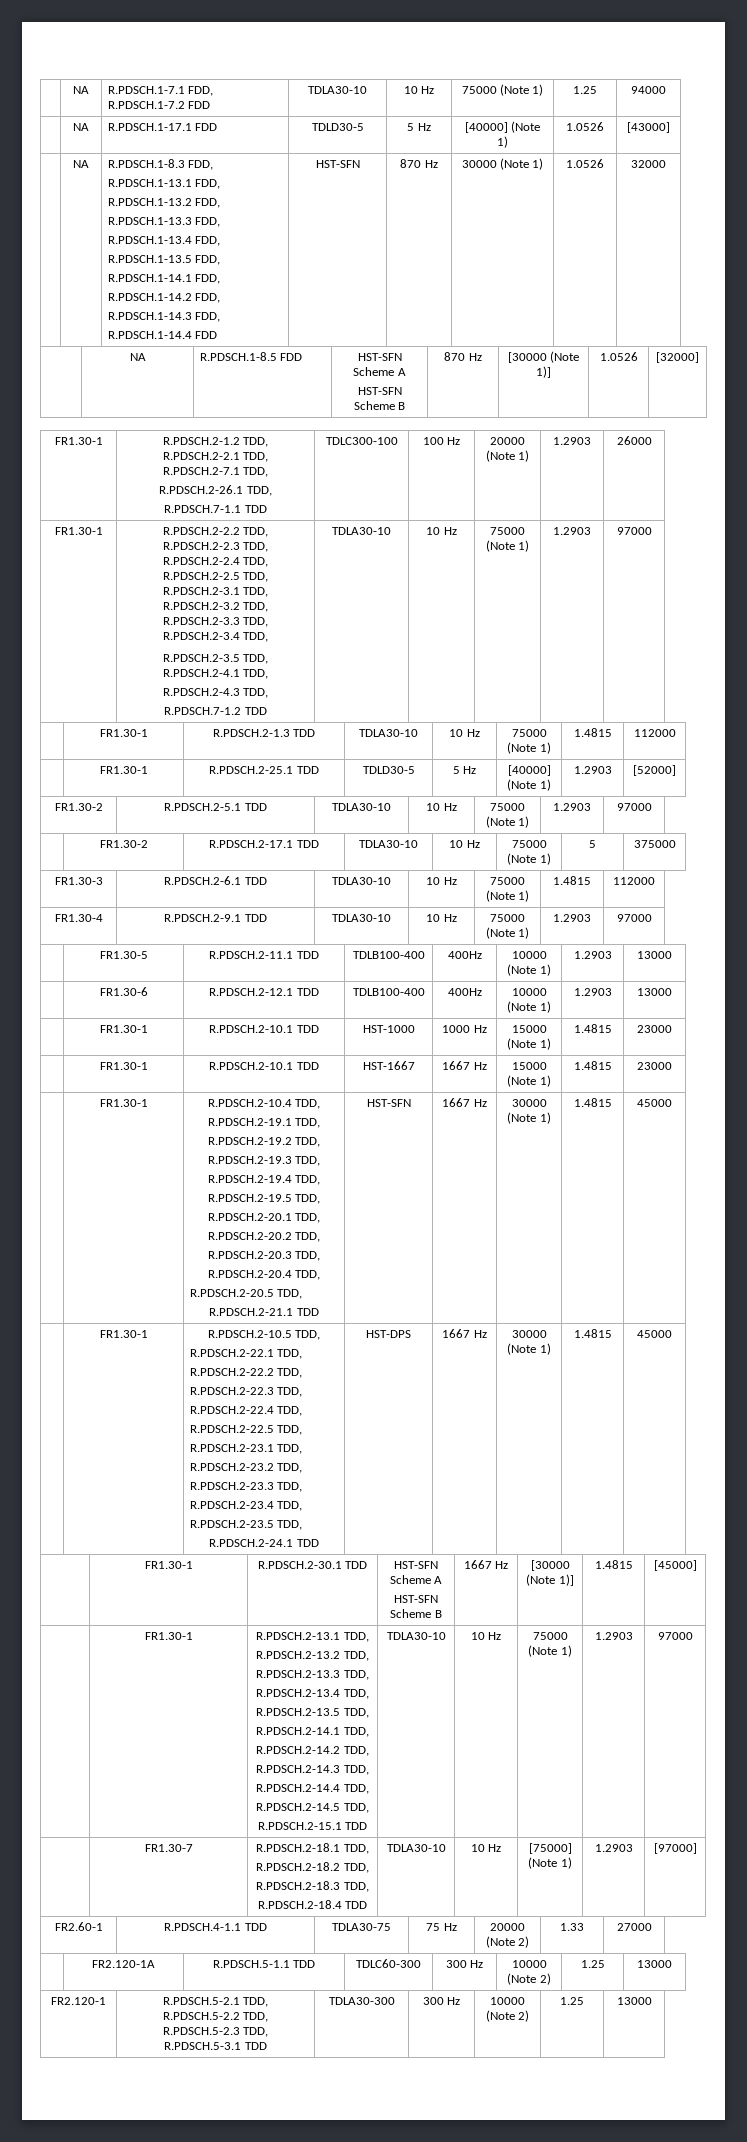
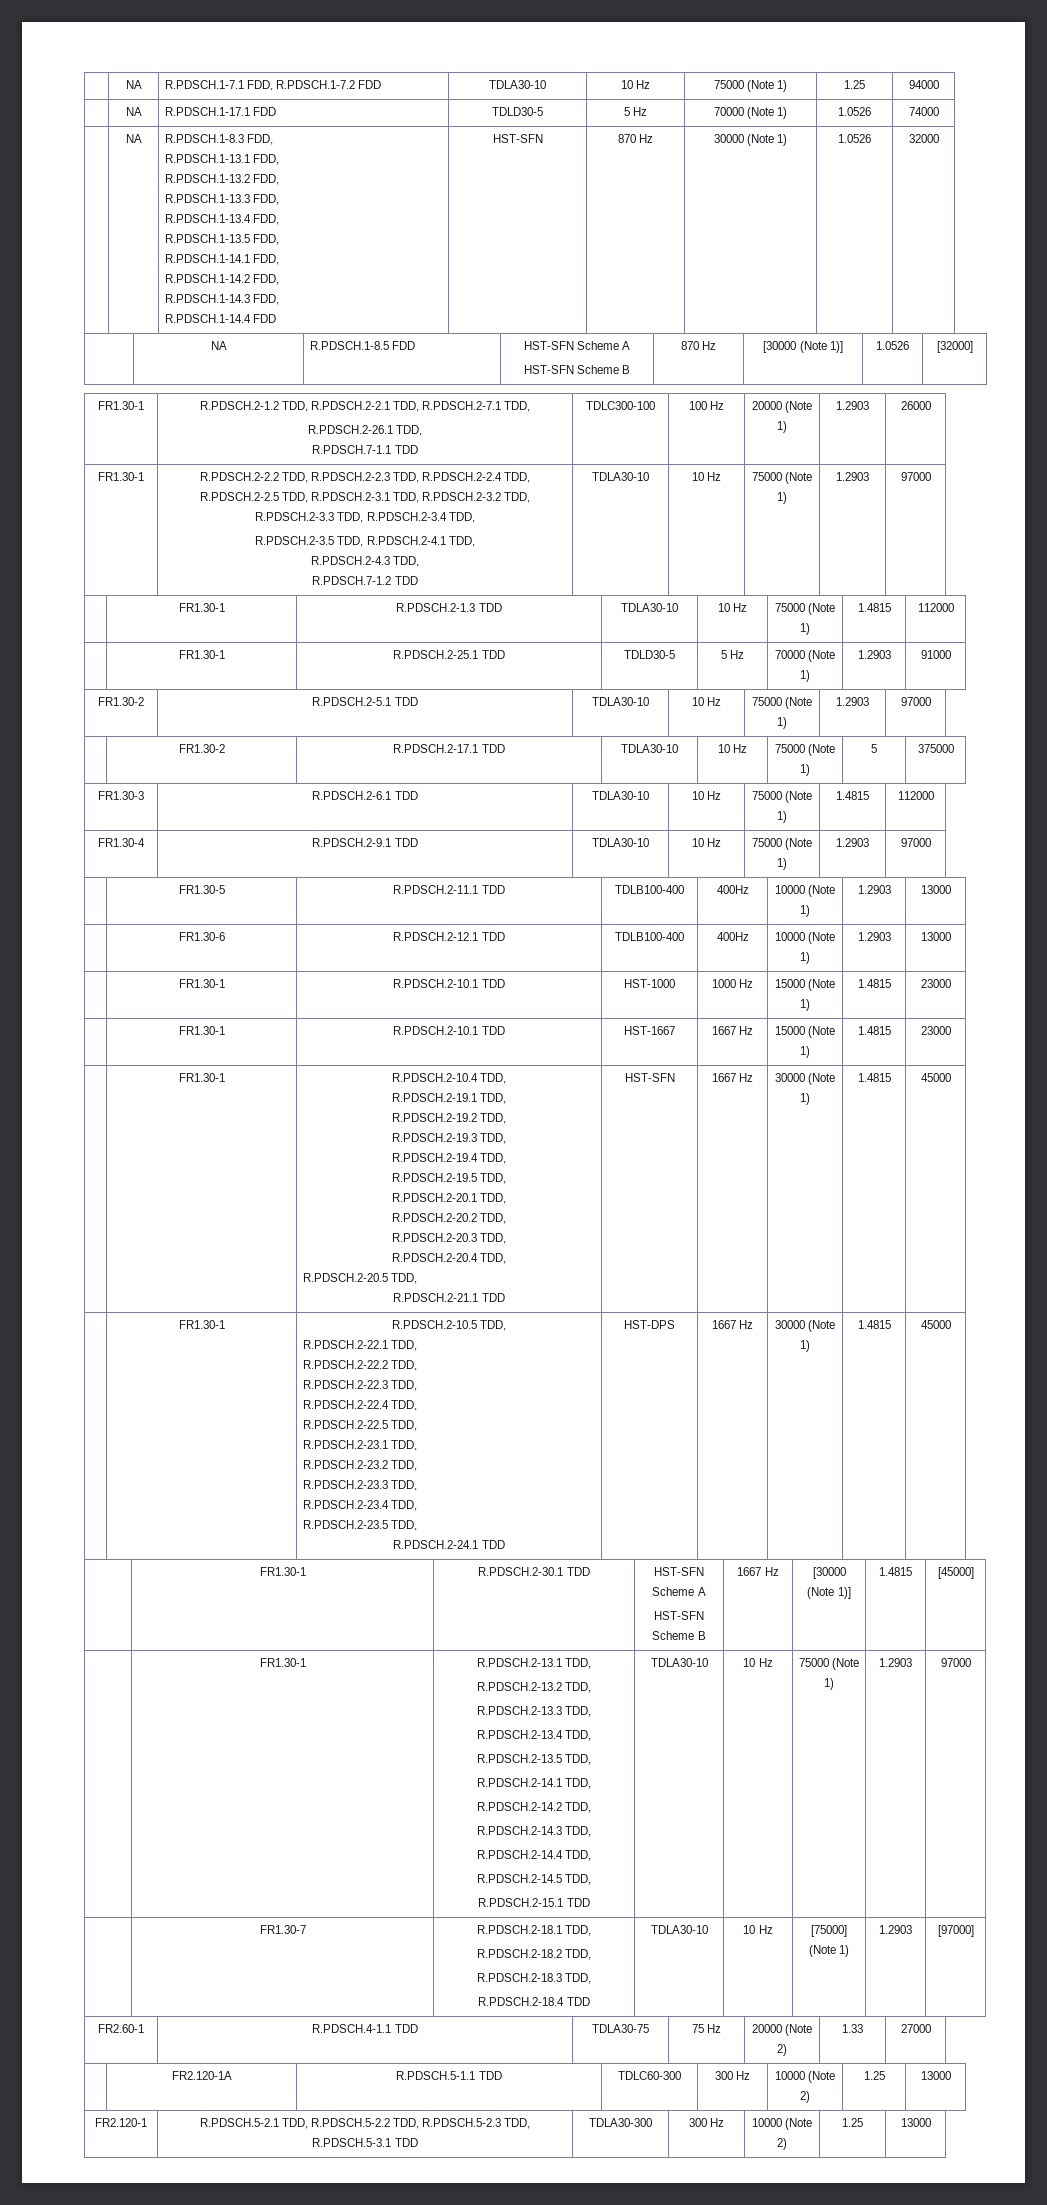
[464,121,541,133] [497,136,508,148] [566,122,604,131] [627,122,670,133] [40000] (Note 1) | 1.0526 | [43000] -> [713,107,788,119] [838,107,871,116] [908,107,939,116] 70000 (Note 1) | 1.0526 | 74000
[507,765,551,776] [507,779,551,791] [573,766,612,774] [633,765,676,776] [40000] (Note 1) | 1.2903 | [52000] -> [774,650,836,662] [800,670,810,682] [857,650,891,659] [920,650,951,659] 70000 (Note 1) | 1.2903 | 91000

